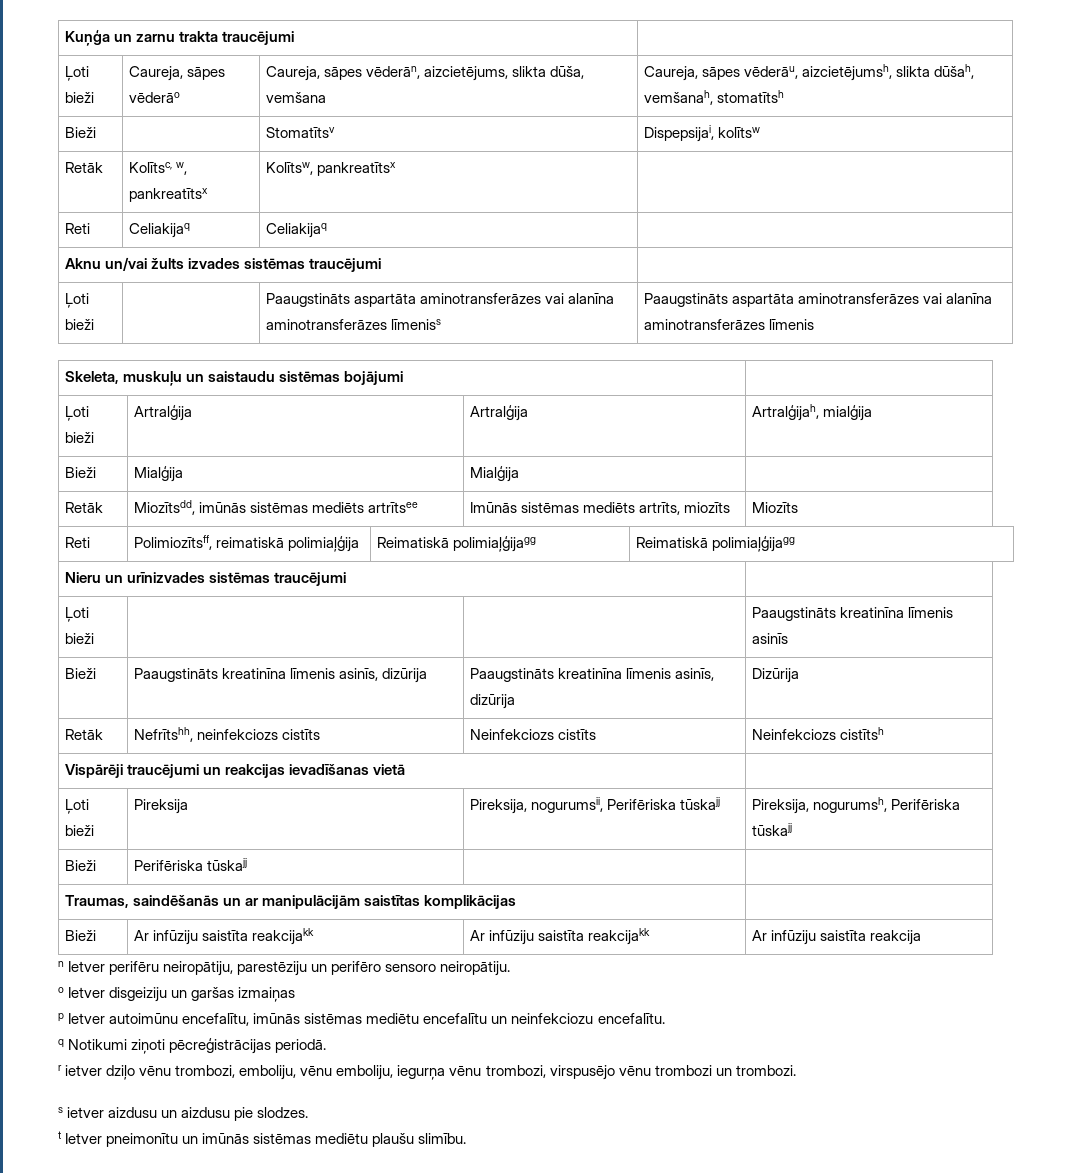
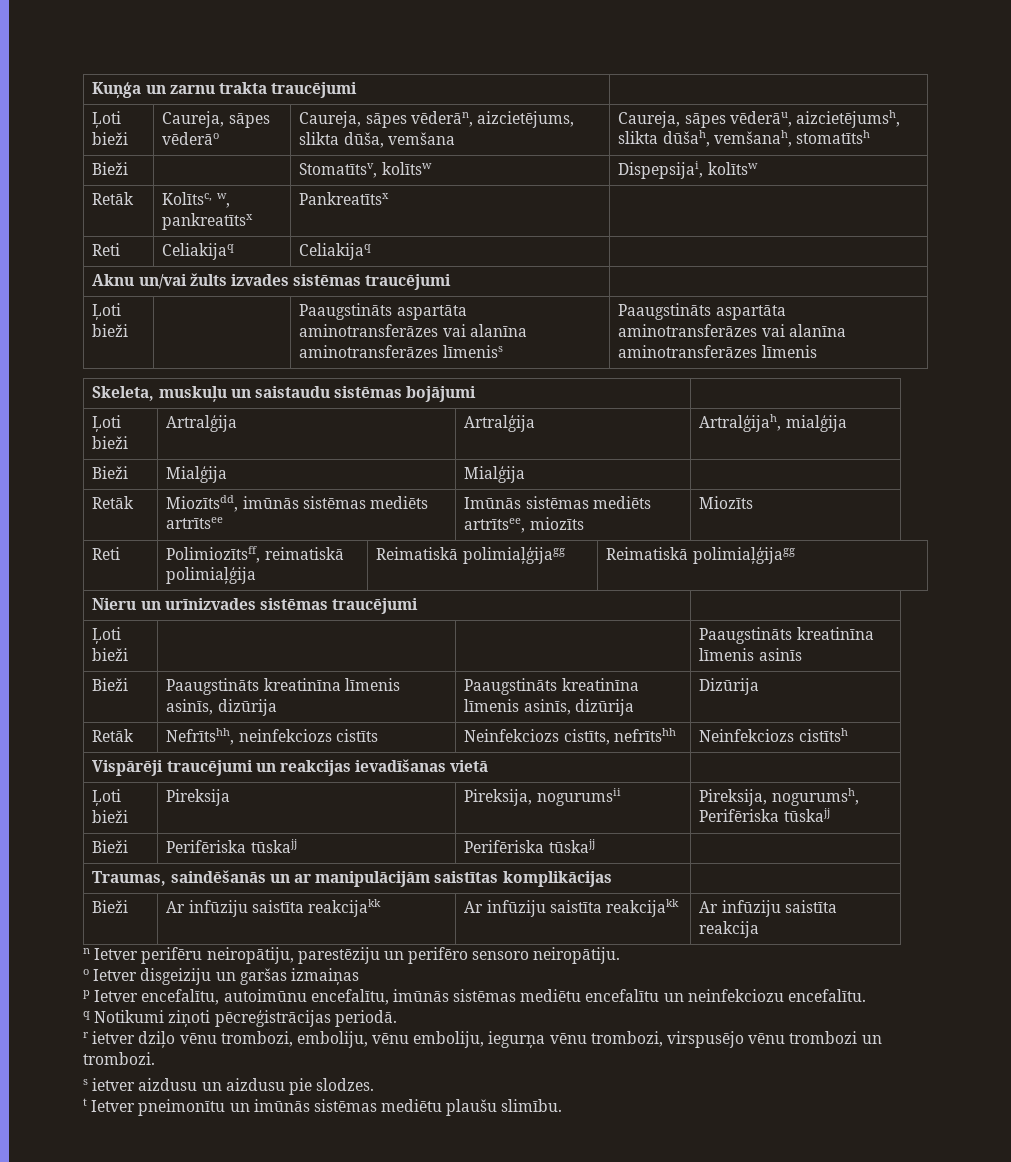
[265,127,335,138] Stomatītsv -> [299,162,432,178] Stomatītsv, kolītsw
[265,162,396,176] Kolītsw, pankreatītsx -> [299,192,390,205] Pankreatītsx
[638,502,680,515] artrīts, -> [464,518,526,533] artrītsee,
[557,729,596,740] cistīts -> [563,728,676,745] cistīts, nefrītshh
[530,797,720,813] nogurumsii, Perifēriska tūskajj -> [536,788,621,806] nogurumsii
(247, 864) none -> [464,839,595,853] Perifēriska tūskajj
(106, 1018) none -> [141,989,220,1005] encefalītu,

